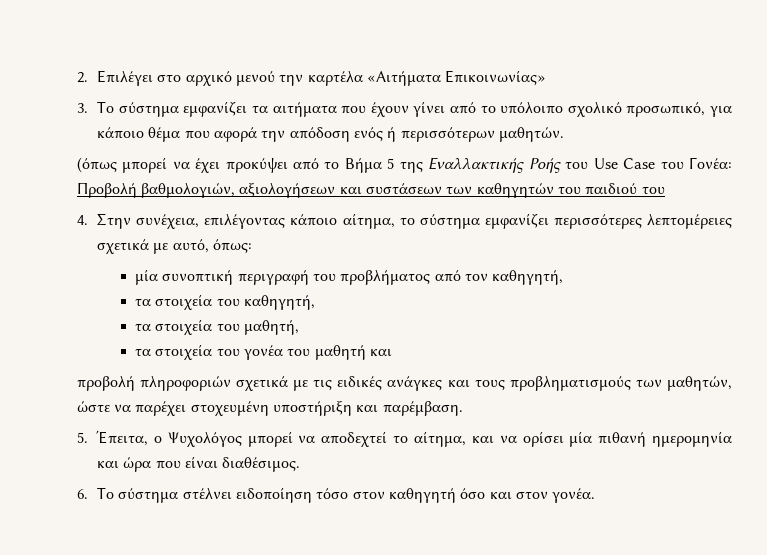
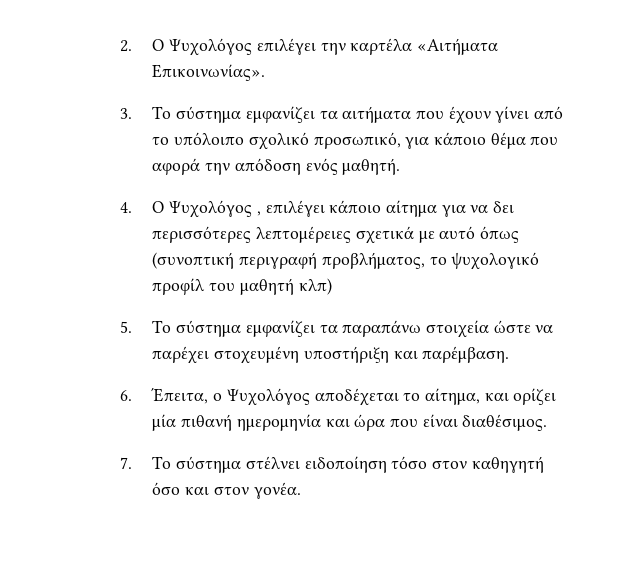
[97,70,276,86] Επιλέγει στο αρχικό μενού -> [152,38,316,56] Ο Ψυχολόγος επιλέγει
[445,70,547,86] Επικοινωνίας» -> [152,64,266,81] Επικοινωνίας».
[387,127,565,142] [76,157,733,173] [76,182,665,198] [76,213,732,229] [97,239,253,254] [135,269,564,285] [135,294,316,310] [135,319,300,335] [135,344,393,360] [76,375,732,391] ή περισσότερων μαθητών. // (όπως μπορεί να έχει προκύψει από τo Βήμα 5 της Εναλλακτικής Ροής του Use Case του Γονέα: Προβολή βαθμολογιών, αξιολογήσεων και συστάσεων των καθηγητών του παιδιού του // 4. Στην συνέχεια, επιλέγοντας κάποιο αίτημα, το σύστημα εμφανίζει περισσότερες λεπτομέρειες σχετικά με αυτό, όπως: // μία συνοπτική περιγραφή του προβλήματος από τον καθηγητή, // τα στοιχεία του καθηγητή, // τα στοιχεία του μαθητή, // τα στοιχεία του γονέα του μαθητή και // προβολή πληροφοριών σχετικά με τις ειδικές ανάγκες και τους προβληματισμούς των μαθητών, -> [342,158,401,175] [120,200,515,218] [152,226,520,244] [152,252,540,270] [152,278,332,295] [120,320,490,338] μαθητή. // 4. Ο Ψυχολόγος , επιλέγει κάποιο αίτημα για να δει περισσότερες λεπτομέρειες σχετικά με αυτό όπως (συνοπτική περιγραφή προβλήματος, το ψυχολογικό προφίλ του μαθητή κλπ) // 5. Το σύστημα εμφανίζει τα παραπάνω στοιχεία
[76,432,88,443] 5. -> [120,390,133,401] 6.
[247,431,388,447] μπορεί να αποδεχτεί -> [314,388,399,406] αποδέχεται
[499,431,564,447] να ορίσει -> [513,388,557,405] ορίζει
[76,489,88,499] 6. -> [120,457,133,469] 7.

